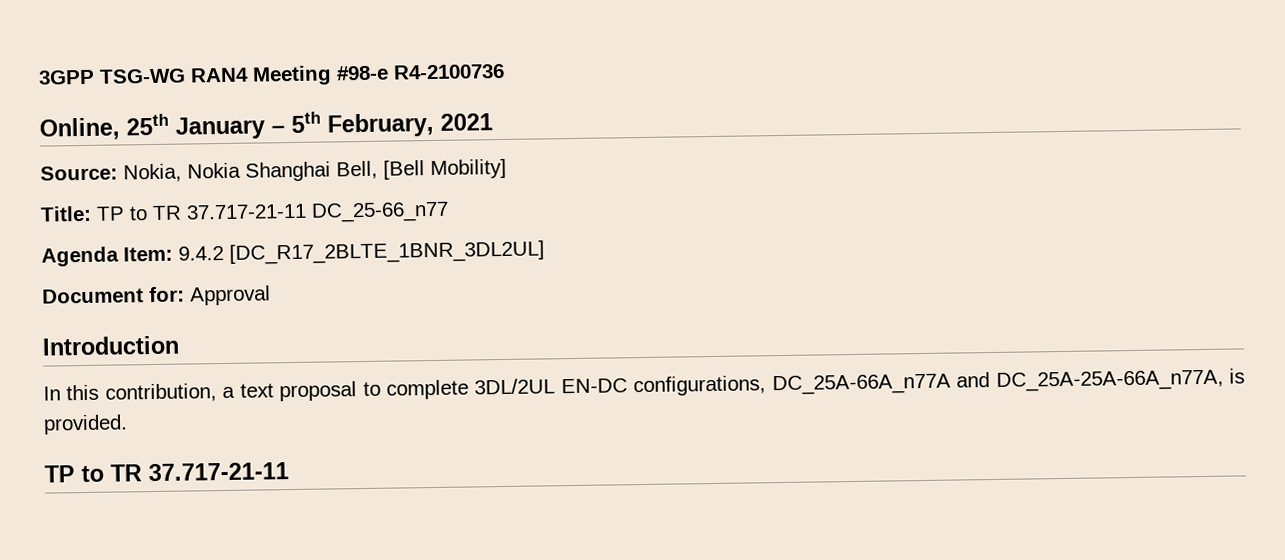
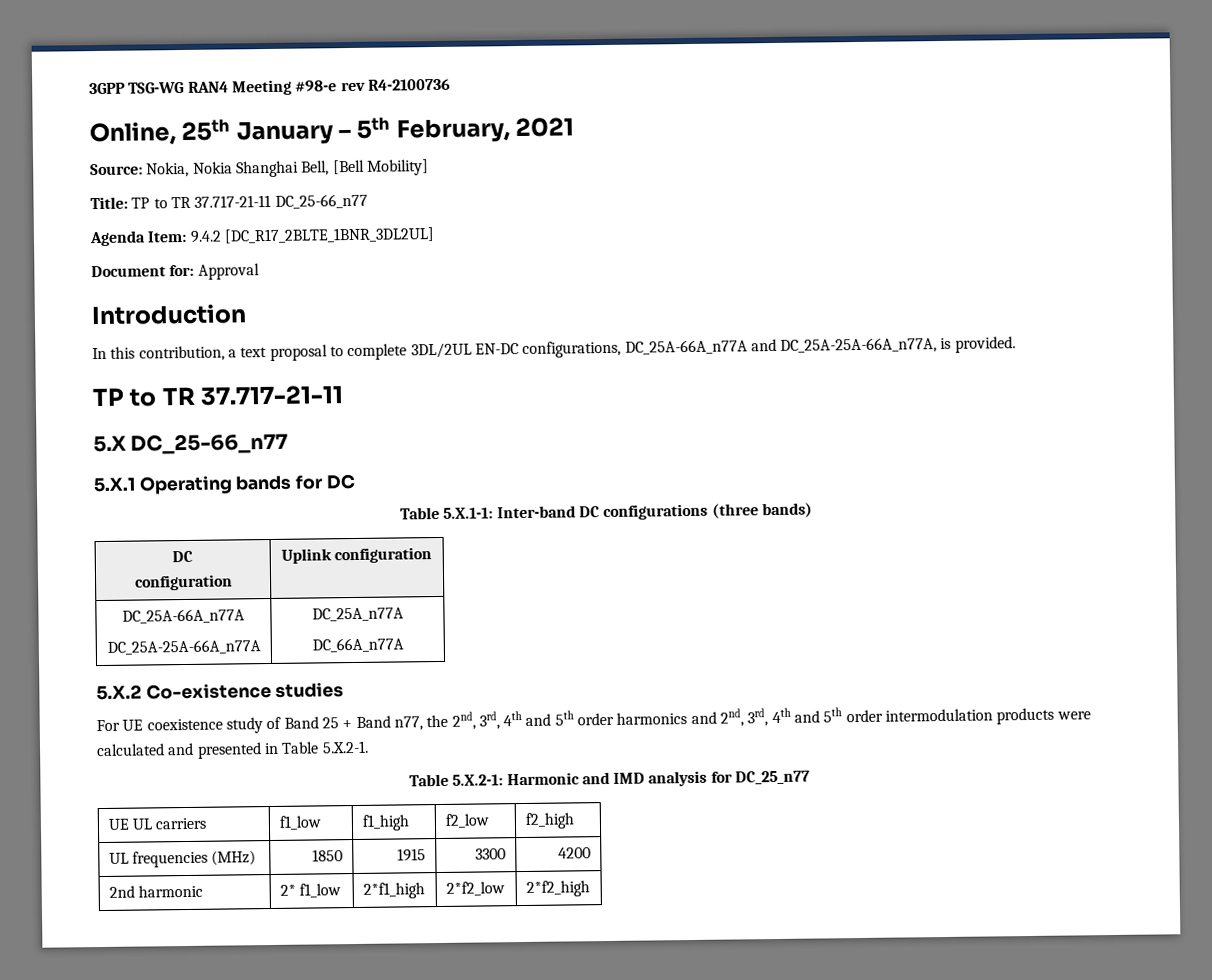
(389, 73) none -> [340,81,366,92] rev
(289, 472) none -> [93,432,289,455] [93,473,355,495] [400,502,813,521] [172,550,193,563] [133,574,233,591] [280,547,433,564] [122,608,245,624] [106,639,261,655] [311,607,404,622] [311,637,404,653] [96,682,345,701] [96,707,1091,734] [96,740,369,759] [408,770,811,787] [107,817,207,830] [278,815,322,830] [361,814,410,831] [444,813,489,828] [524,812,575,829] [108,850,257,868] [312,849,344,862] [397,848,427,862] [475,848,507,860] [558,847,592,859] [108,884,203,898] [279,883,341,898] [362,882,425,899] [445,881,505,896] [525,880,590,897] // 5.X DC_25-66_n77 // 5.X.1 Operating bands for DC // Table 5.X.1-1: Inter-band DC configurations (three bands) // DC // configuration | Uplink configuration // DC_25A-66A_n77A // DC_25A-25A-66A_n77A | DC_25A_n77A // DC_66A_n77A // 5.X.2 Co-existence studies // For UE coexistence study of Band 25 + Band n77, the 2nd, 3rd, 4th and 5th order harmonics and 2nd, 3rd, 4th and 5th order intermodulation products were calculated and presented in Table 5.X.2-1. // Table 5.X.2-1: Harmonic and IMD analysis for DC_25_n77 // UE UL carriers | f1_low | f1_high | f2_low | f2_high // UL frequencies (MHz) | 1850 | 1915 | 3300 | 4200 // 2nd harmonic | 2* f1_low | 2*f1_high | 2*f2_low | 2*f2_high

